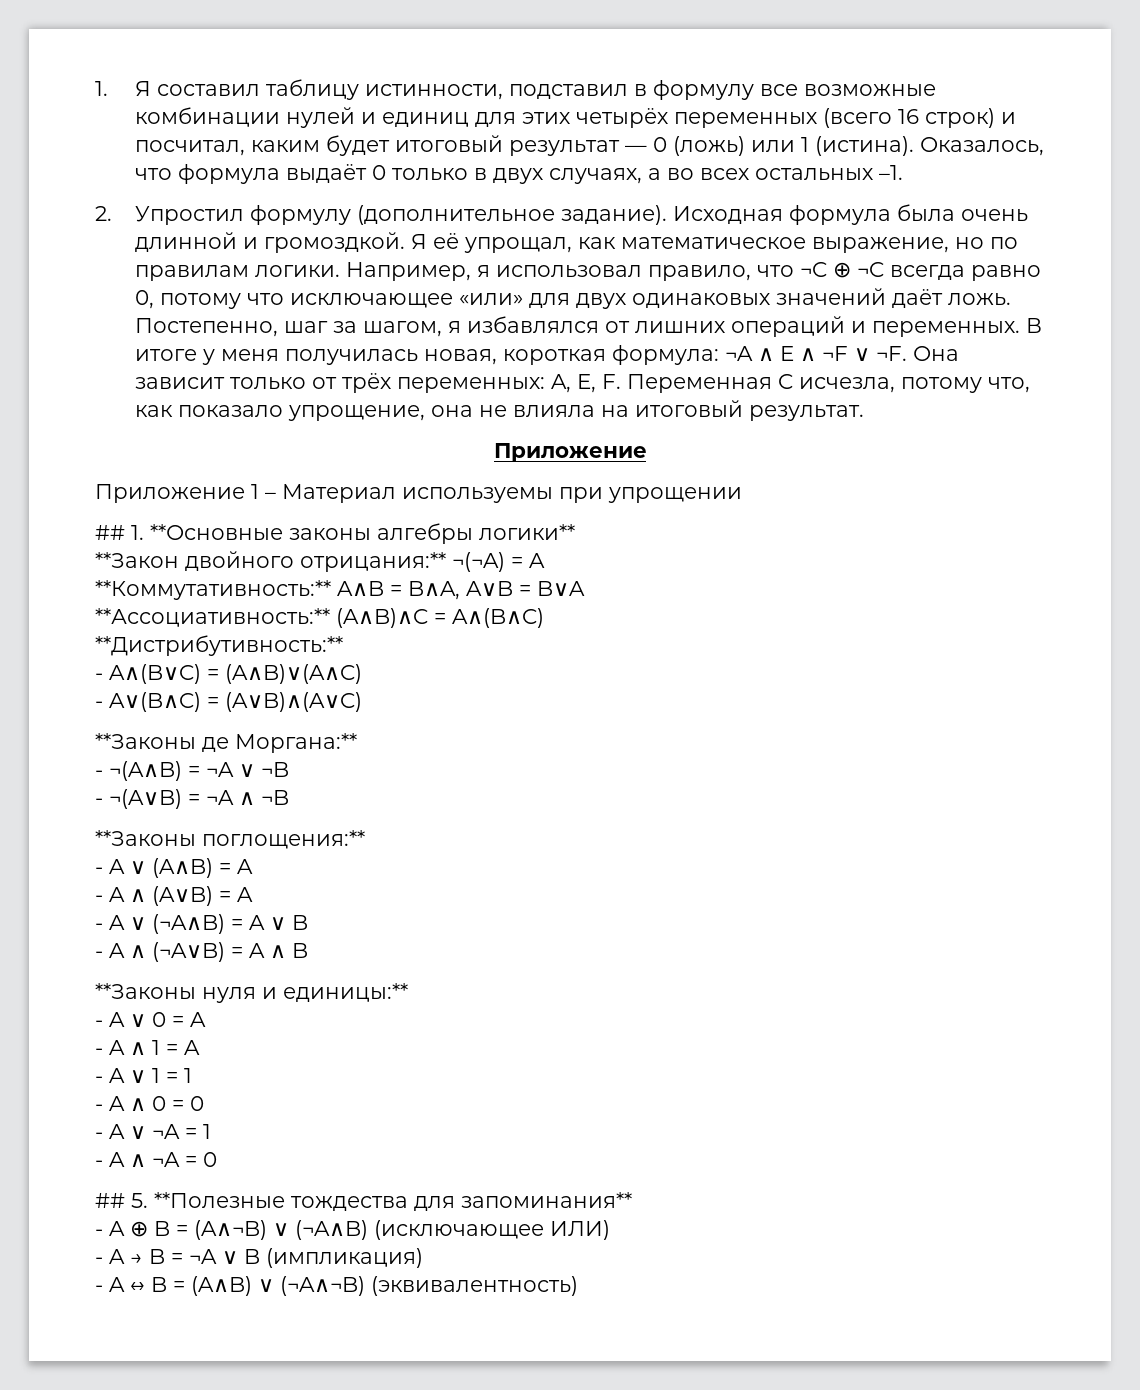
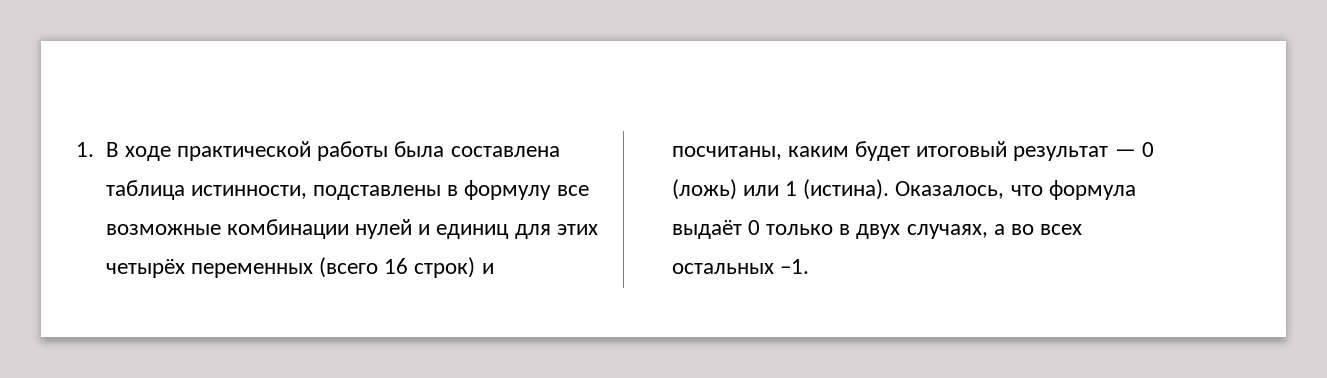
[95,79,628,100] 1. Я составил таблицу истинности, подставил -> [76,141,560,161] [105,180,441,200] 1. В ходе практической работы была составлена таблица истинности, подставлены
[134,140,245,156] посчитал, -> [671,146,782,160] посчитаны,
[95,204,1028,225] [134,232,1018,253] [134,262,1041,281] [134,288,1011,309] [134,316,1042,337] [134,345,959,365] [134,373,1030,393] [134,400,864,421] [493,443,647,462] [95,484,742,503] [95,523,575,544] [95,551,545,572] [95,580,585,600] [95,608,544,628] [95,635,343,656] [95,664,362,684] [95,692,362,712] [95,733,357,753] [95,761,289,781] [95,789,289,809] [95,830,365,849] [95,858,253,878] [95,886,253,906] [95,914,308,934] [95,942,308,962] [95,983,408,1003] [95,1012,206,1027] [95,1040,200,1055] [95,1068,192,1083] [95,1096,204,1111] [95,1124,211,1139] [95,1152,217,1167] [95,1192,632,1211] [95,1220,610,1240] [95,1248,423,1268] [95,1276,578,1296] // 2. Упростил формулу (дополнительное задание). Исходная формула была очень длинной и громоздкой. Я её упрощал, как математическое выражение, но по правилам логики. Например, я использовал правило, что ¬C ⊕ ¬C всегда равно 0, потому что исключающее «или» для двух одинаковых значений даёт ложь. Постепенно, шаг за шагом, я избавлялся от лишних операций и переменных. В итоге у меня получилась новая, короткая формула: ¬A ∧ E ∧ ¬F ∨ ¬F. Она зависит только от трёх переменных: A, E, F. Переменная C исчезла, потому что, как показало упрощение, она не влияла на итоговый результат. // Приложение // Приложение 1 – Материал используемы при упрощении // ## 1. **Основные законы алгебры логики** // **Закон двойного отрицания:** ¬(¬A) = A // **Коммутативность:** A∧B = B∧A, A∨B = B∨A // **Ассоциативность:** (A∧B)∧C = A∧(B∧C) // **Дистрибутивность:** // - A∧(B∨C) = (A∧B)∨(A∧C) // - A∨(B∧C) = (A∨B)∧(A∨C) // **Законы де Моргана:** // - ¬(A∧B) = ¬A ∨ ¬B // - ¬(A∨B) = ¬A ∧ ¬B // **Законы поглощения:** // - A ∨ (A∧B) = A // - A ∧ (A∨B) = A // - A ∨ (¬A∧B) = A ∨ B // - A ∧ (¬A∨B) = A ∧ B // **Законы нуля и единицы:** // - A ∨ 0 = A // - A ∧ 1 = A // - A ∨ 1 = 1 // - A ∧ 0 = 0 // - A ∨ ¬A = 1 // - A ∧ ¬A = 0 // ## 5. **Полезные тождества для запоминания** // - A ⊕ B = (A∧¬B) ∨ (¬A∧B) (исключающее ИЛИ) // - A → B = ¬A ∨ B (импликация) // - A ↔ B = (A∧B) ∨ (¬A∧¬B) (эквивалентность) -> (809, 266) none

